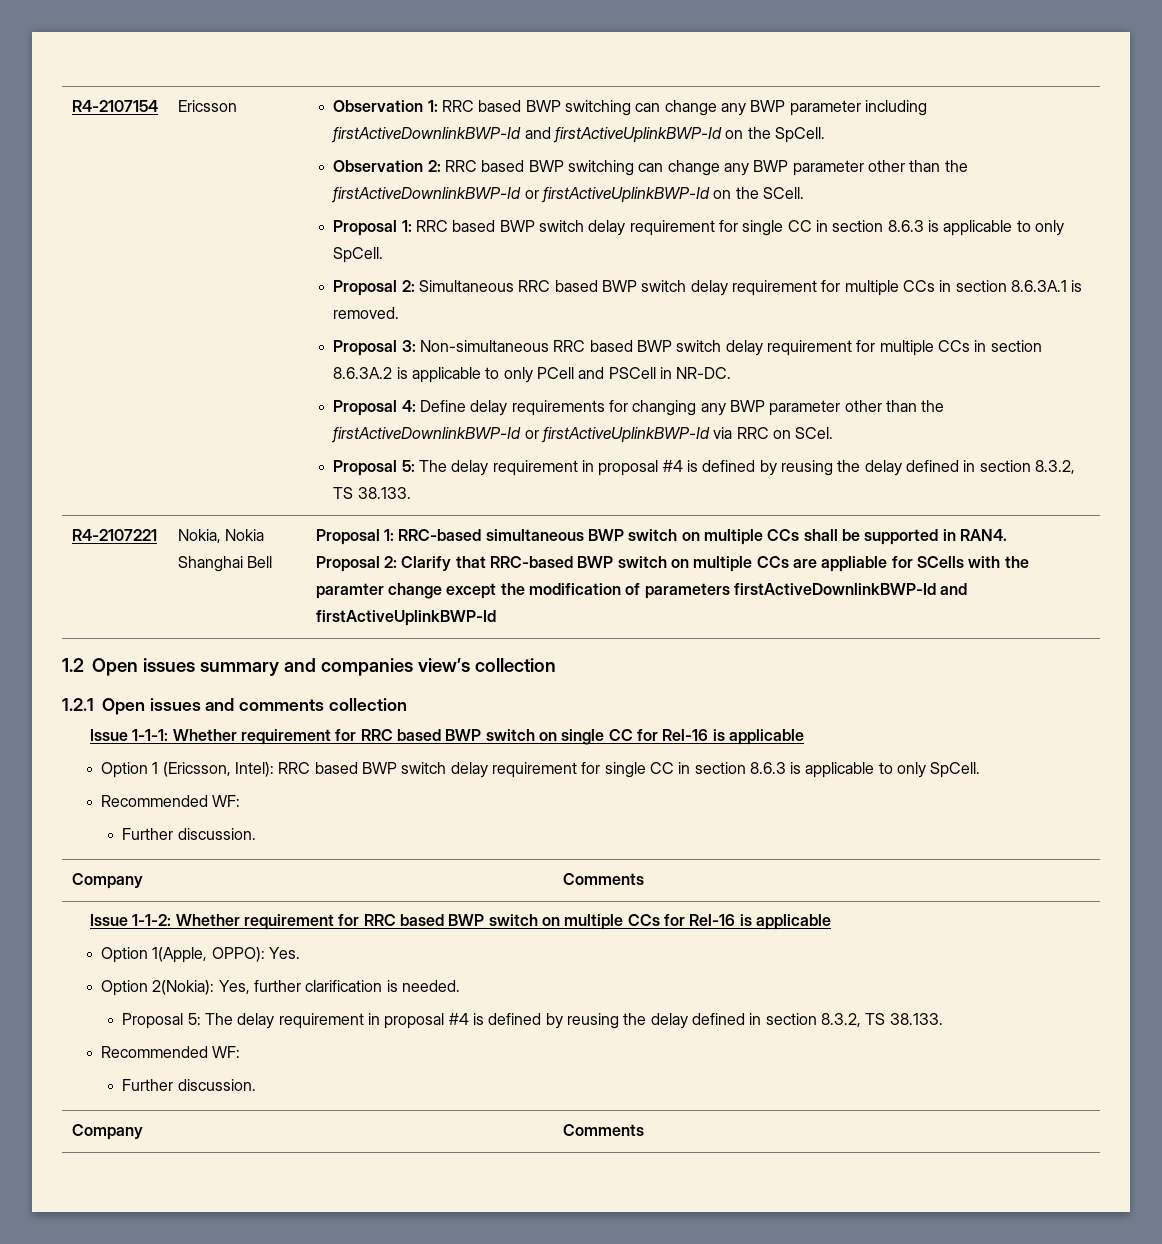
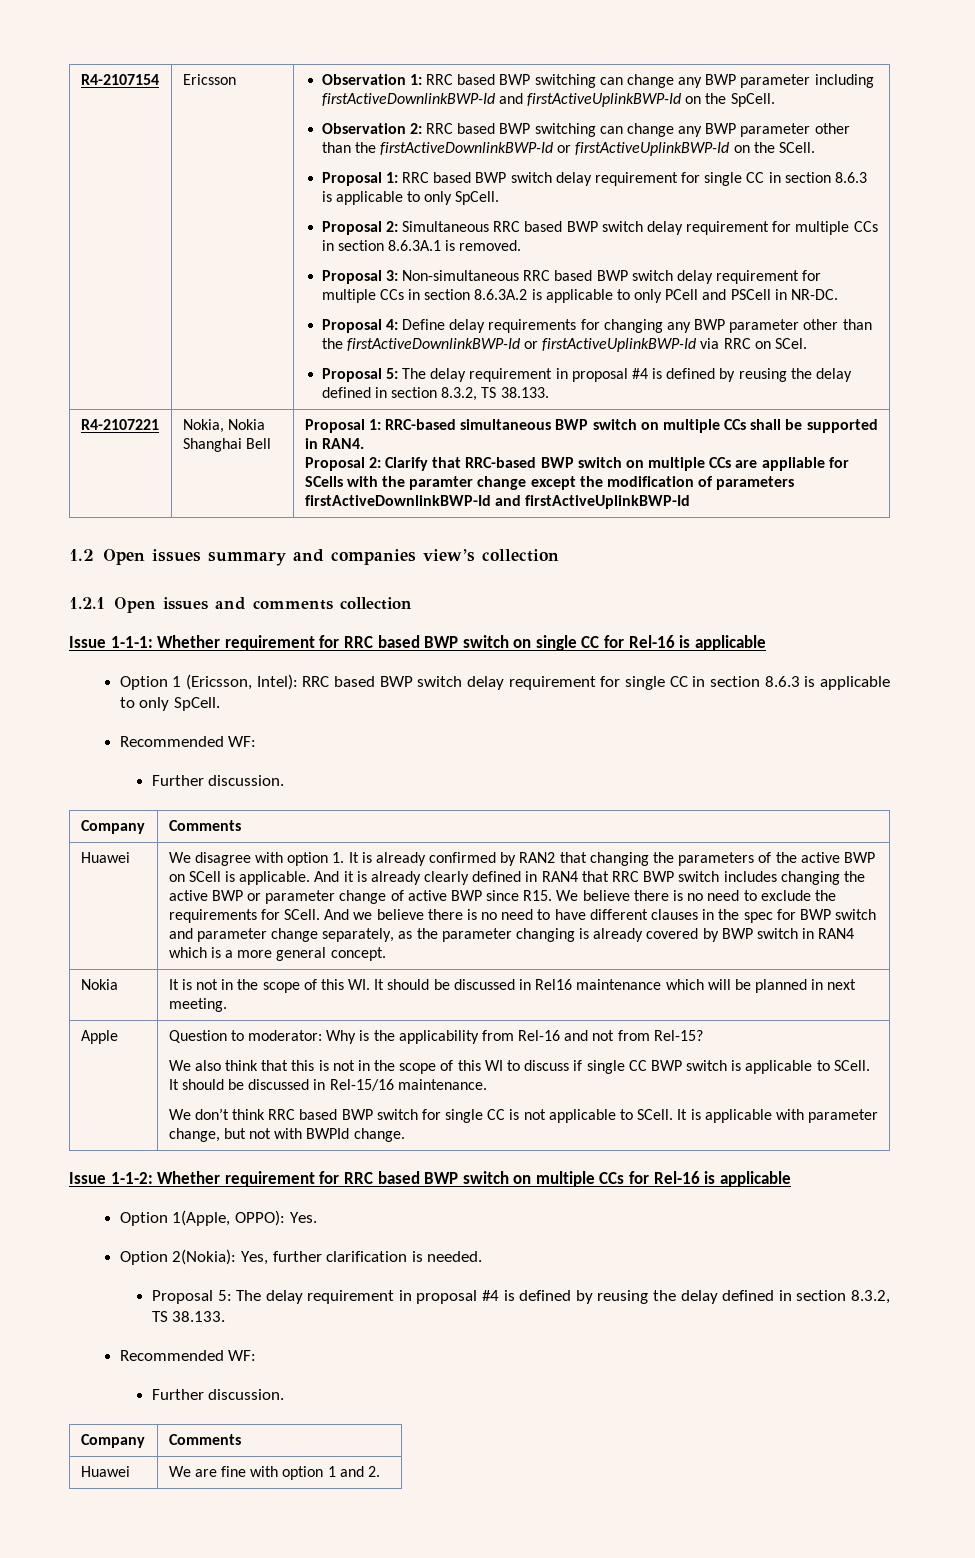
(644, 879) none -> [80,852,130,863] [168,852,875,866] [168,871,865,885] [168,890,836,904] [168,909,877,923] [168,928,855,942] [168,947,386,961] [80,979,118,990] [168,979,857,993] [168,998,227,1012] [80,1030,118,1044] [168,1030,703,1044] [168,1060,870,1074] [168,1079,487,1091] [168,1108,879,1123] [168,1128,405,1142] // Huawei | We disagree with option 1. It is already confirmed by RAN2 that changing the parameters of the active BWP on SCell is applicable. And it is already clearly defined in RAN4 that RRC BWP switch includes changing the active BWP or parameter change of active BWP since R15. We believe there is no need to exclude the requirements for SCell. And we believe there is no need to have different clauses in the spec for BWP switch and parameter change separately, as the parameter changing is already covered by BWP switch in RAN4 which is a more general concept. // Nokia | It is not in the scope of this WI. It should be discussed in Rel16 maintenance which will be planned in next meeting. // Apple | Question to moderator: Why is the applicability from Rel-16 and not from Rel-15? // We also think that this is not in the scope of this WI to discuss if single CC BWP switch is applicable to SCell. It should be discussed in Rel-15/16 maintenance. // We don’t think RRC based BWP switch for single CC is not applicable to SCell. It is applicable with parameter change, but not with BWPId change.
(644, 1130) none -> [80,1466,130,1477] [168,1466,380,1480] // Huawei | We are fine with option 1 and 2.

